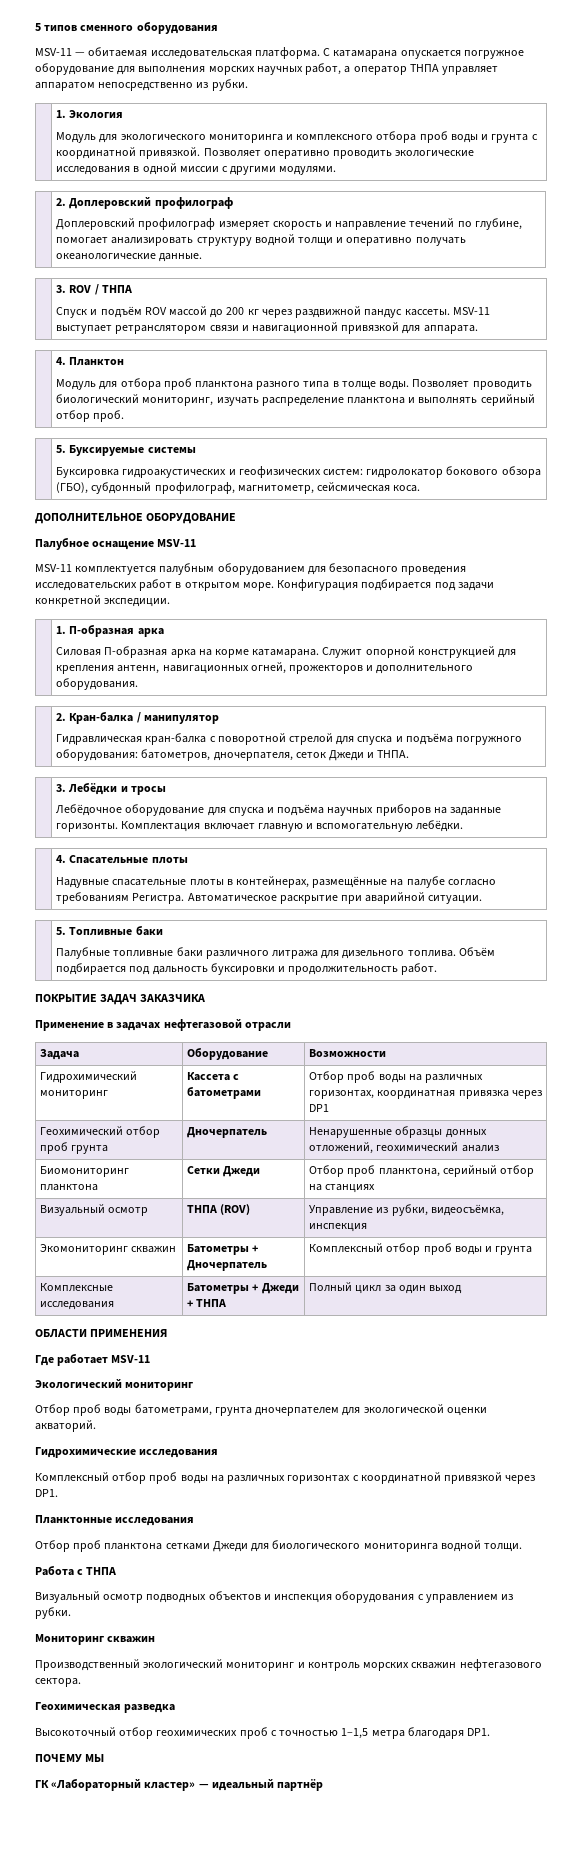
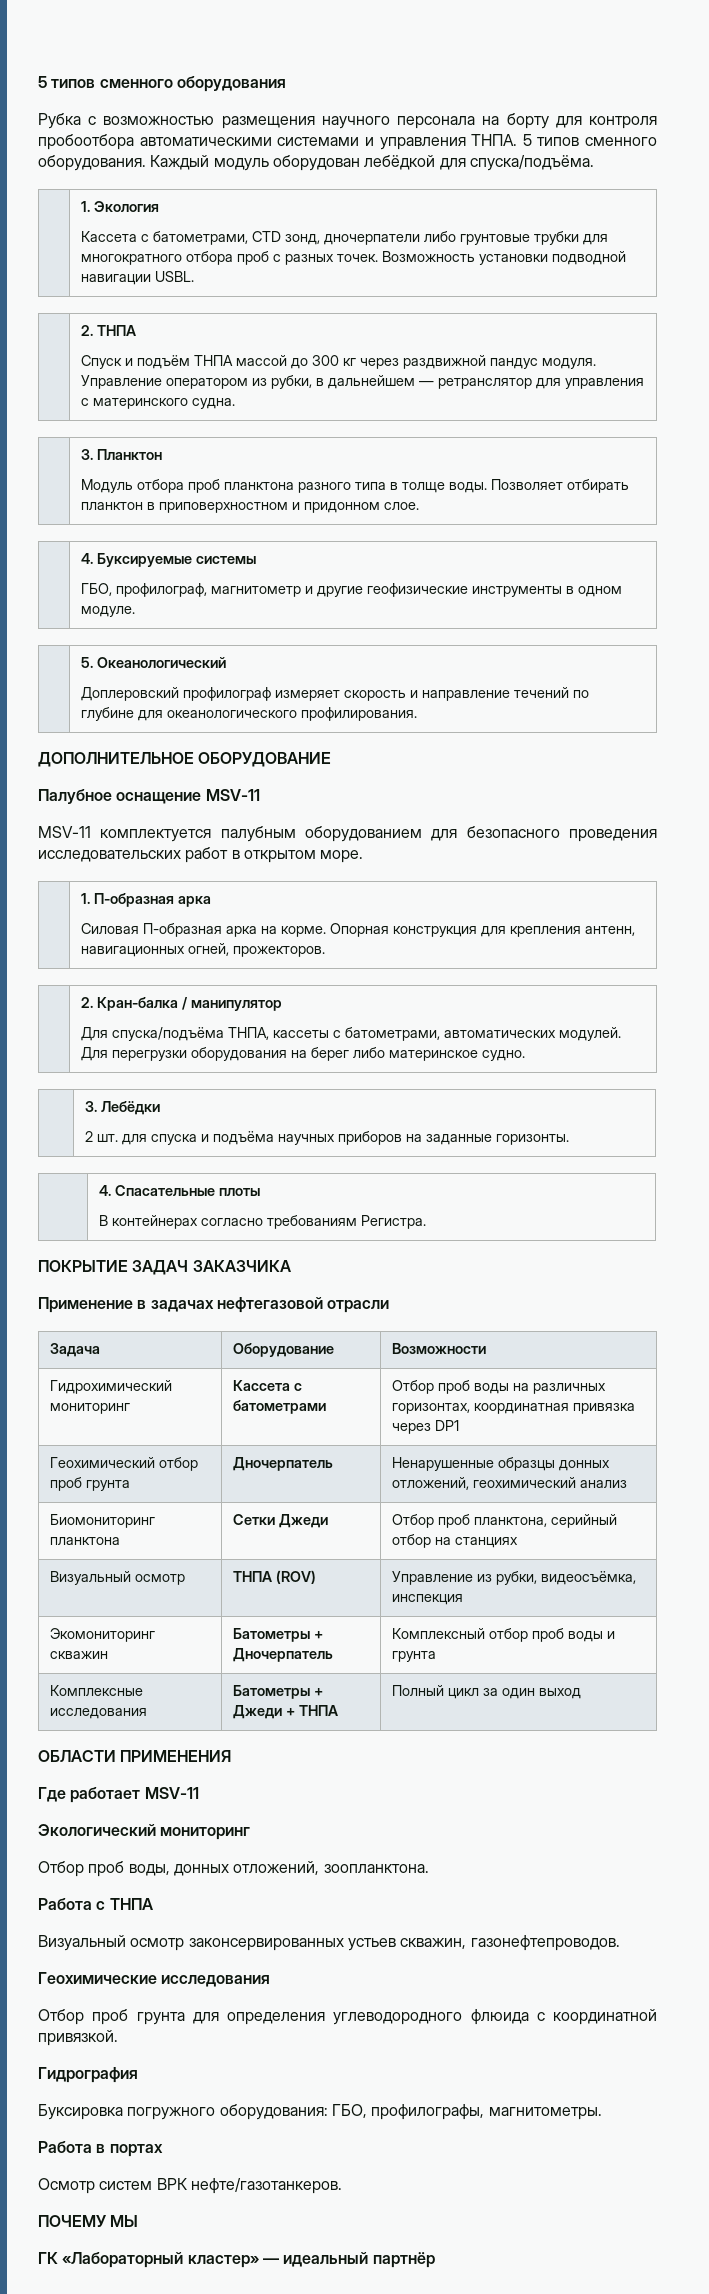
[35,47,524,59] [35,63,499,75] [35,79,248,91] [56,110,124,119] [56,131,538,143] [56,147,475,159] [56,163,337,175] [56,196,233,209] MSV-11 — обитаемая исследовательская платформа. С катамарана опускается погружное оборудование для выполнения морских научных работ, а оператор ТНПА управляет аппаратом непосредственно из рубки. // | 1. Экология // Модуль для экологического мониторинга и комплексного отбора проб воды и грунта с координатной привязкой. Позволяет оперативно проводить экологические исследования в одной миссии с другими модулями. // | 2. Доплеровский профилограф -> [38,113,657,129] [38,134,657,150] [38,155,594,171] [80,201,159,212] [80,231,608,245] [80,251,626,265] [80,271,194,285] [80,325,136,336] [80,355,596,369] [80,375,644,389] [80,398,235,409] [80,449,162,460] [80,479,629,493] [80,502,419,513] [80,553,256,567] [80,583,622,597] [80,606,135,617] [80,657,226,668] Рубка с возможностью размещения научного персонала на борту для контроля пробоотбора автоматическими системами и управления ТНПА. 5 типов сменного оборудования. Каждый модуль оборудован лебёдкой для спуска/подъёма. // | 1. Экология // Кассета с батометрами, CTD зонд, дночерпатели либо грунтовые трубки для многократного отбора проб с разных точек. Возможность установки подводной навигации USBL. // | 2. ТНПА // Спуск и подъём ТНПА массой до 300 кг через раздвижной пандус модуля. Управление оператором из рубки, в дальнейшем — ретранслятор для управления с материнского судна. // | 3. Планктон // Модуль отбора проб планктона разного типа в толще воды. Позволяет отбирать планктон в приповерхностном и придонном слое. // | 4. Буксируемые системы // ГБО, профилограф, магнитометр и другие геофизические инструменты в одном модуле. // | 5. Океанологический
[474,218,522,230] [56,234,466,246] [56,253,203,262] [56,284,132,295] [56,306,490,318] [56,322,478,334] [56,357,125,366] [56,378,532,390] [56,394,535,406] [56,410,125,422] [56,445,196,456] [56,466,541,478] [56,482,421,494] глубине, помогает анализировать структуру водной толщи и оперативно получать океанологические данные. // | 3. ROV / ТНПА // Спуск и подъём ROV массой до 200 кг через раздвижной пандус кассеты. MSV-11 выступает ретранслятором связи и навигационной привязкой для аппарата. // | 4. Планктон // Модуль для отбора проб планктона разного типа в толще воды. Позволяет проводить биологический мониторинг, изучать распределение планктона и выполнять серийный отбор проб. // | 5. Буксируемые системы // Буксировка гидроакустических и геофизических систем: гидролокатор бокового обзора (ГБО), субдонный профилограф, магнитометр, сейсмическая коса. -> [80,707,417,721] глубине для океанологического профилирования.
[277,579,494,591] [35,595,171,607] Конфигурация подбирается под задачи конкретной экспедиции. -> (364, 856) none
[214,646,495,658] корме катамарана. Служит опорной конструкцией -> [280,923,477,937] корме. Опорная конструкция
[288,665,474,674] [56,678,139,690] прожекторов и дополнительного оборудования. -> [232,946,325,957] прожекторов.
[56,733,523,745] [56,749,410,761] [56,782,166,795] [56,804,205,816] Гидравлическая кран-балка с поворотной стрелой для спуска и подъёма погружного оборудования: батометров, дночерпателя, сеток Джеди и ТНПА. // | 3. Лебёдки и тросы // Лебёдочное оборудование -> [80,1027,621,1041] [80,1047,525,1061] [84,1101,160,1115] [84,1131,118,1142] Для спуска/подъёма ТНПА, кассеты с батометрами, автоматических модулей. Для перегрузки оборудования на берег либо материнское судно. // | 3. Лебёдки // 2 шт.
[121,820,464,832] [56,855,188,864] [56,876,496,888] [56,892,483,904] [56,925,163,936] [56,947,495,959] [56,963,438,975] Комплектация включает главную и вспомогательную лебёдки. // | 4. Спасательные плоты // Надувные спасательные плоты в контейнерах, размещённые на палубе согласно требованиям Регистра. Автоматическое раскрытие при аварийной ситуации. // | 5. Топливные баки // Палубные топливные баки различного литража для дизельного топлива. Объём подбирается под дальность буксировки и продолжительность работ. -> [98,1185,260,1196] [98,1215,426,1229] // | 4. Спасательные плоты // В контейнерах согласно требованиям Регистра.
[104,1404,487,1416] [35,1420,96,1432] [35,1447,219,1458] [35,1472,536,1484] [35,1489,58,1497] [35,1515,195,1526] [35,1540,523,1552] воды батометрами, грунта дночерпателем для экологической оценки акваторий. // Гидрохимические исследования // Комплексный отбор проб воды на различных горизонтах с координатной привязкой через DP1. // Планктонные исследования // Отбор проб планктона сетками Джеди для биологического мониторинга водной толщи. -> [128,1861,429,1876] воды, донных отложений, зоопланктона.
[146,1591,514,1603] [35,1607,71,1619] [35,1634,156,1645] [35,1659,542,1671] [35,1678,81,1687] [35,1702,176,1713] [35,1727,491,1739] подводных объектов и инспекция оборудования с управлением из рубки. // Мониторинг скважин // Производственный экологический мониторинг и контроль морских скважин нефтегазового сектора. // Геохимическая разведка // Высокоточный отбор геохимических проб с точностью 1–1,5 метра благодаря DP1. -> [188,1935,620,1951] [38,1972,271,1987] [38,2009,657,2025] [38,2030,118,2046] [38,2067,138,2083] [38,2104,602,2120] [38,2141,163,2157] [38,2178,342,2194] законсервированных устьев скважин, газонефтепроводов. // Геохимические исследования // Отбор проб грунта для определения углеводородного флюида с координатной привязкой. // Гидрография // Буксировка погружного оборудования: ГБО, профилографы, магнитометры. // Работа в портах // Осмотр систем ВРК нефте/газотанкеров.

